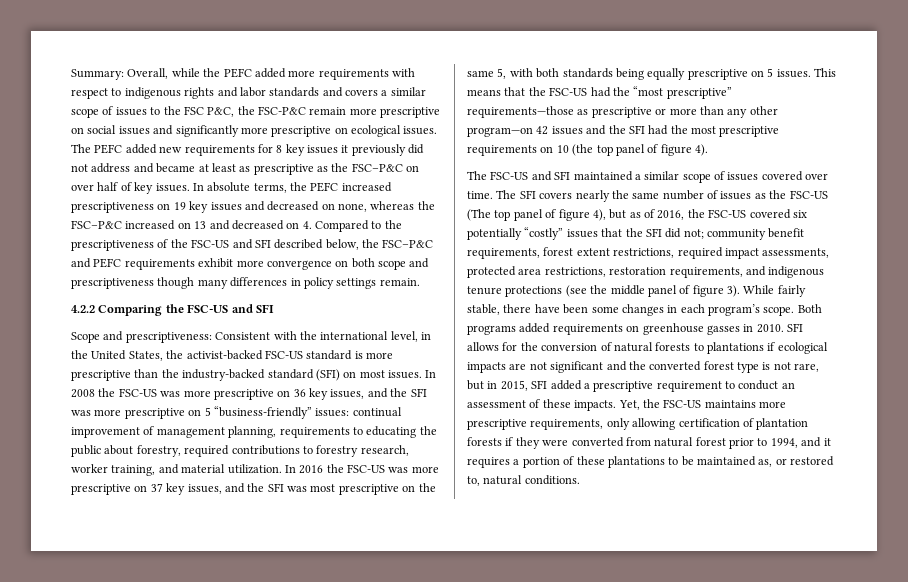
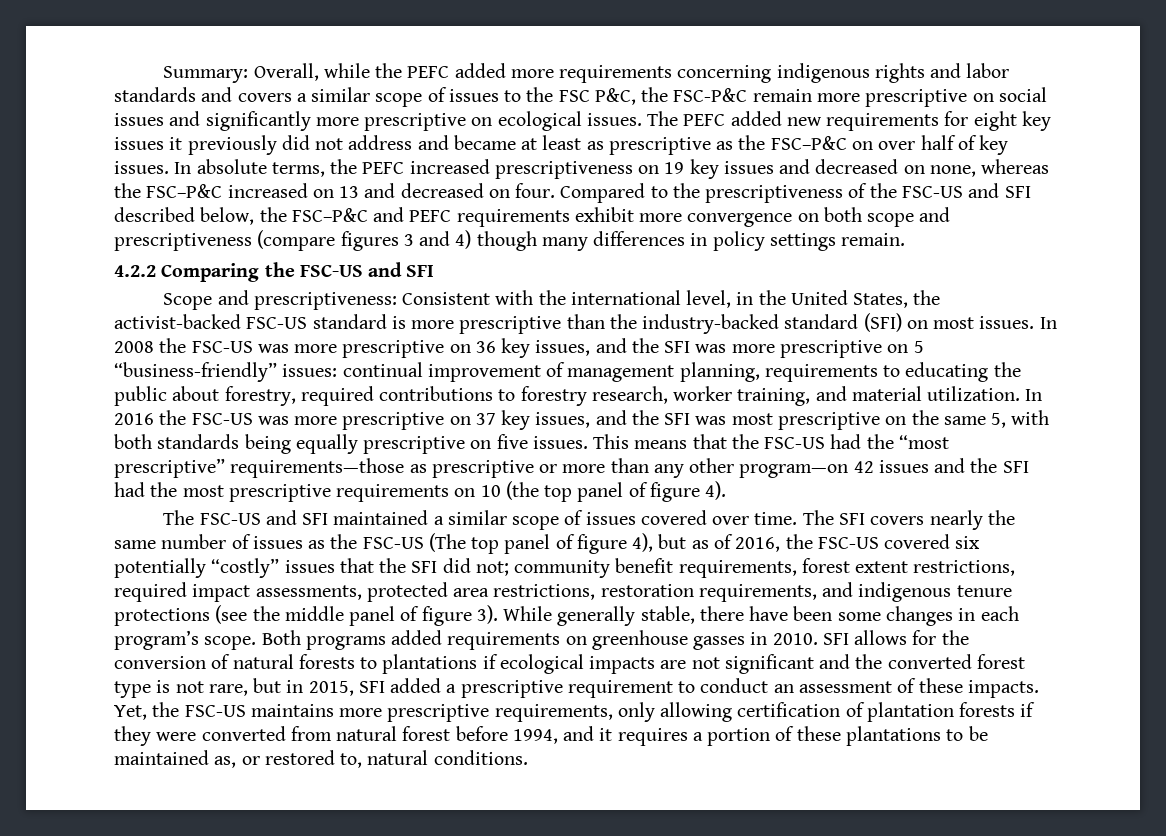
[392,68,415,77] [71,88,122,99] with respect to -> [677,65,772,83] concerning
[276,145,283,153] 8 -> [973,111,1017,131] eight
[302,221,312,229] 4. -> [515,183,556,198] four.
(154, 283) none -> [257,230,472,251] (compare figures 3 and 4)
[767,68,774,77] 5 -> [496,434,528,449] five
[777,285,806,297] fairly -> [557,606,636,626] generally
[729,438,768,449] prior to -> [455,726,508,741] before

